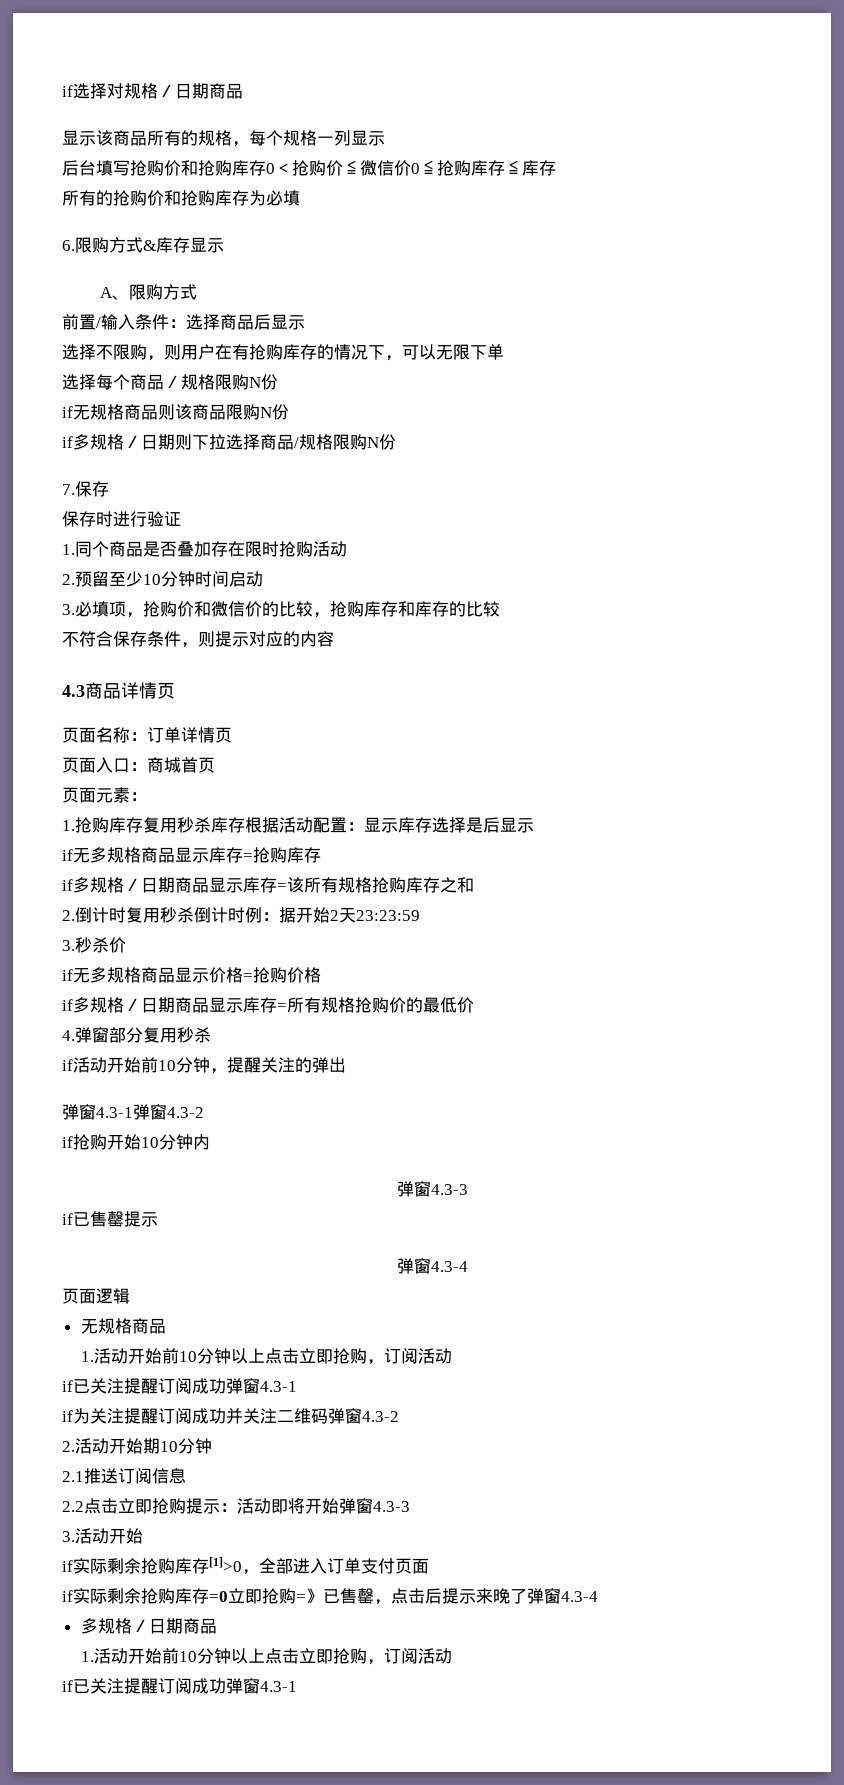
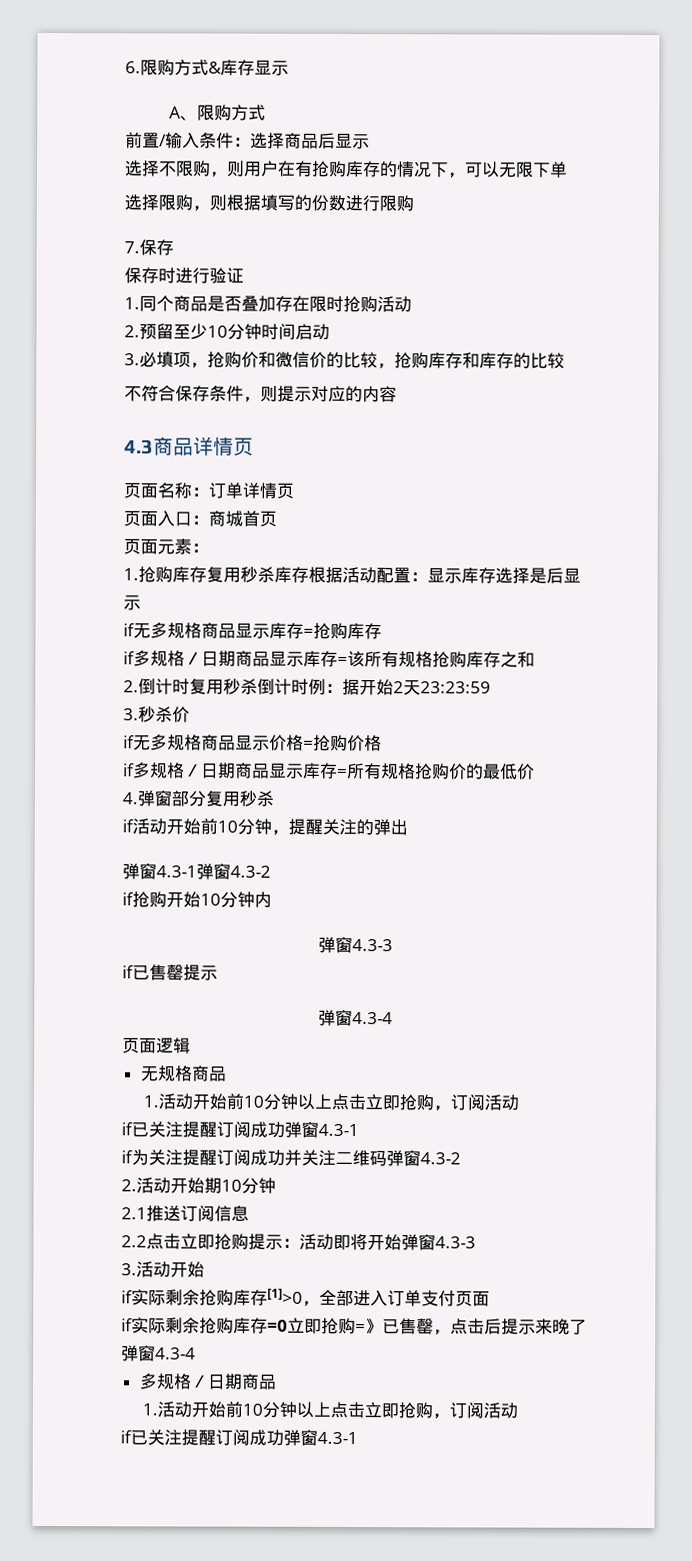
[62,83,243,99] [62,130,385,147] [62,160,556,176] [62,190,300,206] if选择对规格／日期商品 // 显示该商品所有的规格，每个规格一列显示 // 后台填写抢购价和抢购库存0＜抢购价≦微信价0≦抢购库存≦库存 // 所有的抢购价和抢购库存为必填 // -> (125, 67) none
[96,374,278,390] [62,404,289,420] [62,434,396,450] 每个商品／规格限购N份 // if无规格商品则该商品限购N份 // if多规格／日期则下拉选择商品/规格限购N份 -> [158,194,414,212] 限购，则根据填写的份数进行限购

